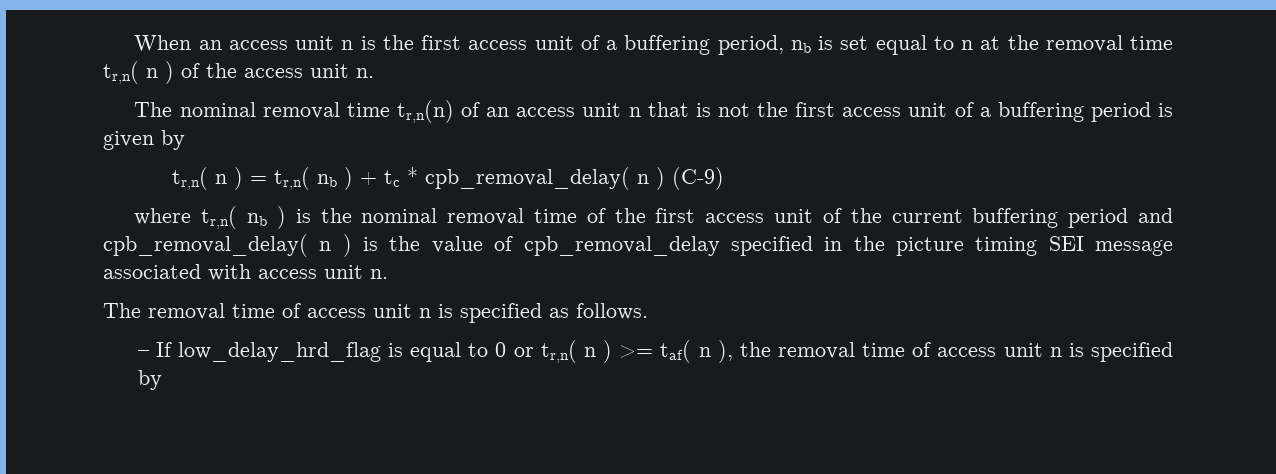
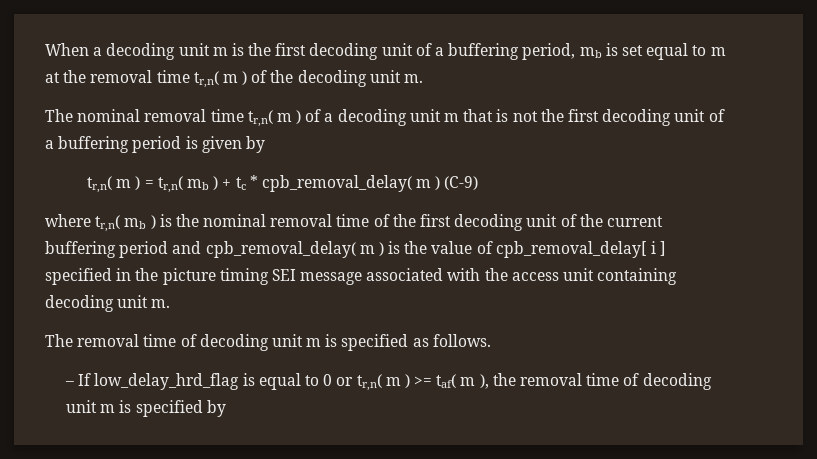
[198,36,354,50] an access unit n -> [93,43,228,60] a decoding unit m
[468,40,528,50] access -> [309,43,379,60] decoding
[790,40,811,53] nb -> [579,47,602,58] mb
[961,40,974,50] n -> [710,47,726,56] m
[146,68,158,78] n -> [222,74,238,83] m
[244,64,374,78] access unit n. -> [297,70,424,87] decoding unit m.
[396,100,641,123] tr,n(n) of an access unit n -> [247,109,460,127] tr,n( m ) of a decoding unit m
[842,107,902,117] access -> [602,109,672,126] decoding
[215,174,228,184] n -> [116,179,132,188] m
[317,174,338,187] nb -> [186,179,209,190] mb
[637,174,650,184] n -> [416,179,432,188] m
[247,213,268,226] nb -> [124,218,147,229] mb
[705,213,765,223] access -> [454,214,524,231] decoding
[319,241,332,251] n -> [359,245,375,254] m
[523,236,720,256] cpb_removal_delay -> [495,241,667,258] cpb_removal_delay[ i ]
[258,265,388,279] access unit n. -> [484,268,678,285] [45,295,171,312] the access unit containing decoding unit m.
[307,304,431,318] access unit n -> [199,334,322,351] decoding unit m
[583,347,596,357] n -> [385,377,401,386] m
[698,347,711,357] n -> [460,377,476,386] m
[937,343,1062,357] access unit n -> [642,373,712,390] [66,400,116,413] decoding unit m

